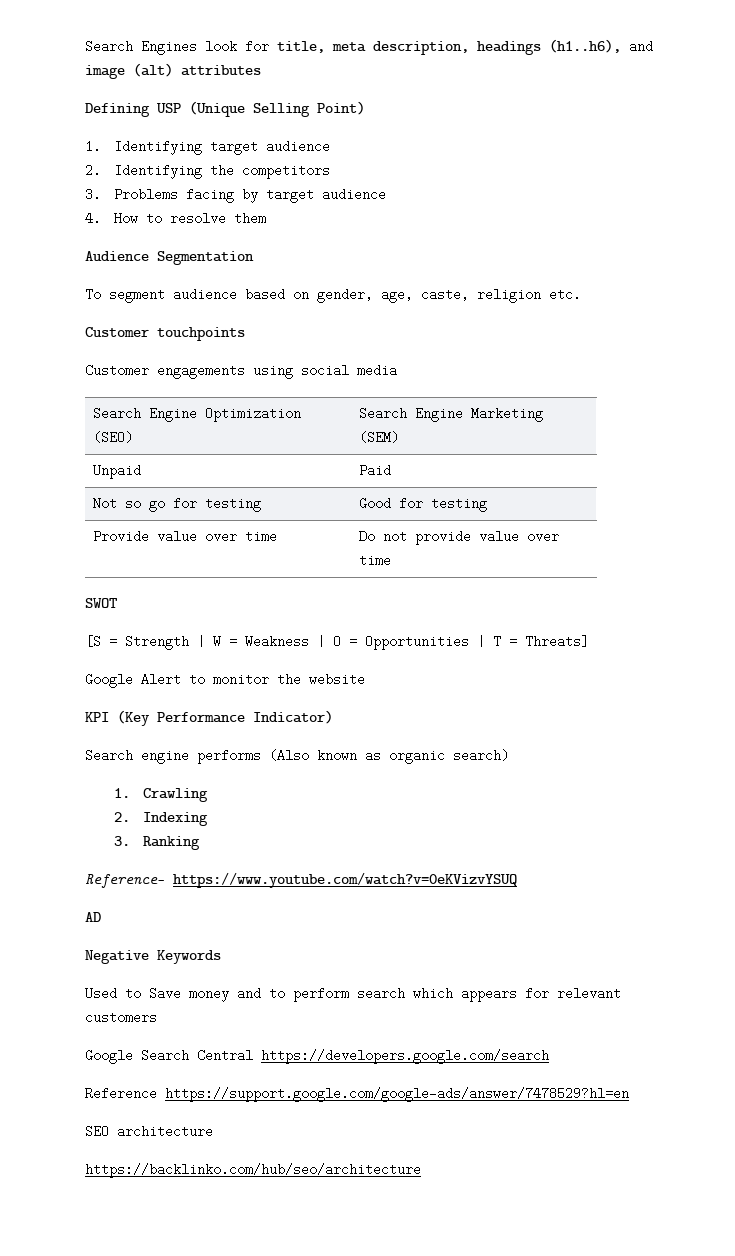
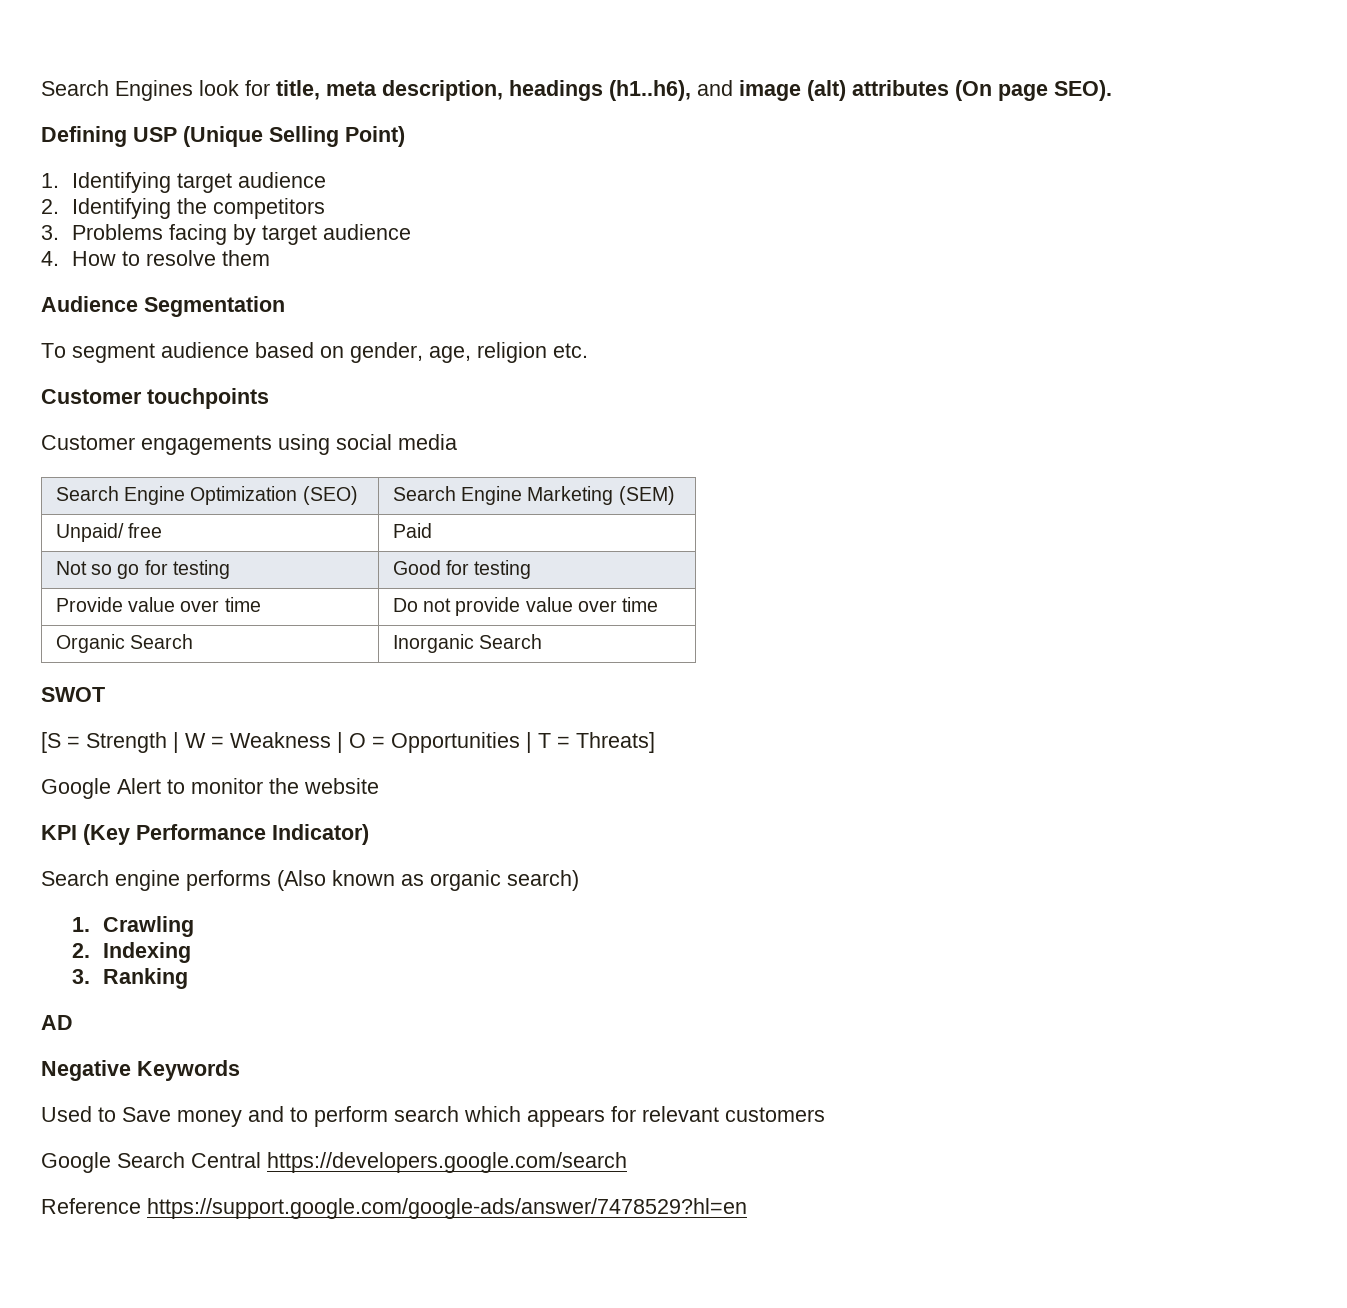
(261, 70) none -> [955,80,1112,101] (On page SEO).
[421,288,469,301] caste, -> (471, 354) none
[93,464,142,479] Unpaid -> [55,523,163,542] Unpaid/ free
(392, 560) none -> [55,634,194,653] [392,634,543,653] // Organic Search | Inorganic Search
[85,872,517,888] // Reference- https://www.youtube.com/watch?v=0eKVizvYSUQ -> (188, 978) none
[85,1125,213,1138] [85,1163,421,1178] // SEO architecture // https://backlinko.com/hub/seo/architecture -> (747, 1208) none

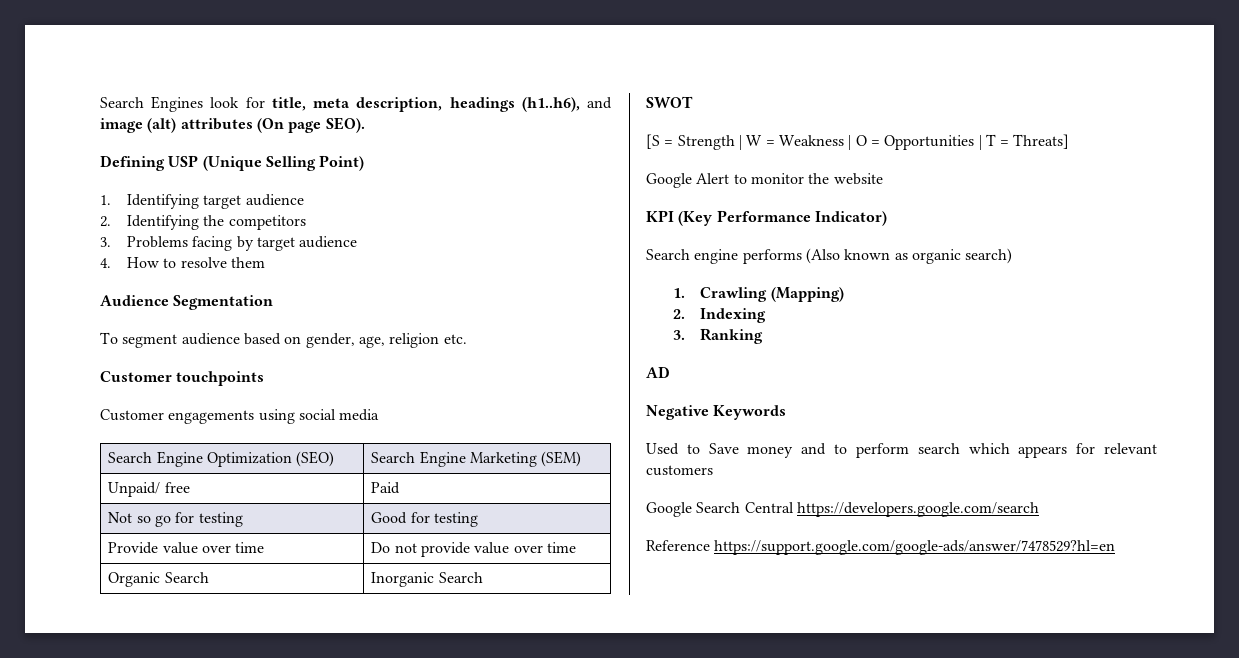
(194, 926) none -> [770,287,844,302] (Mapping)

